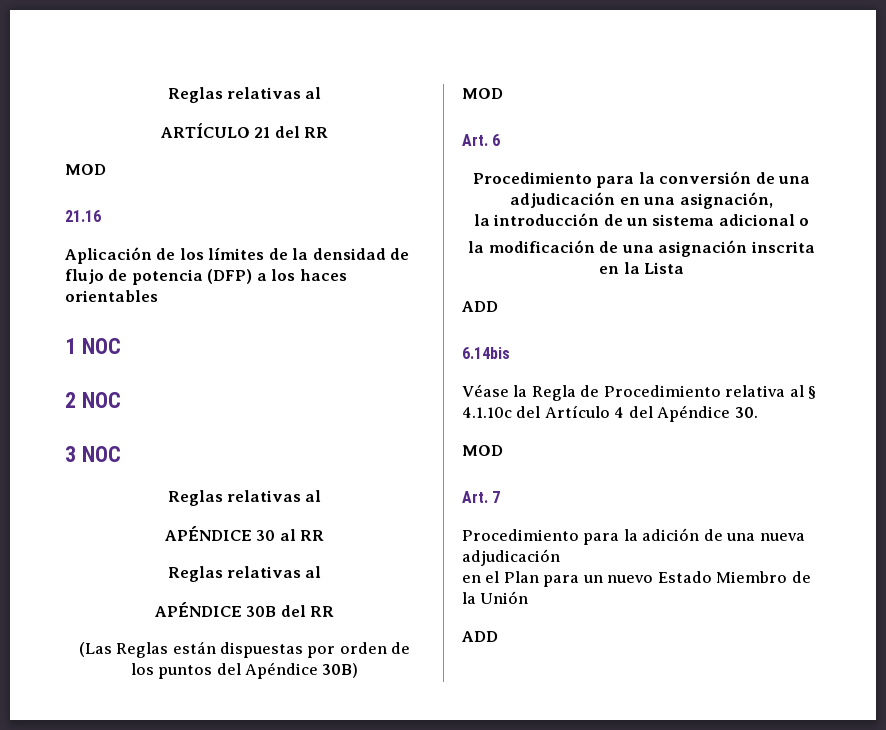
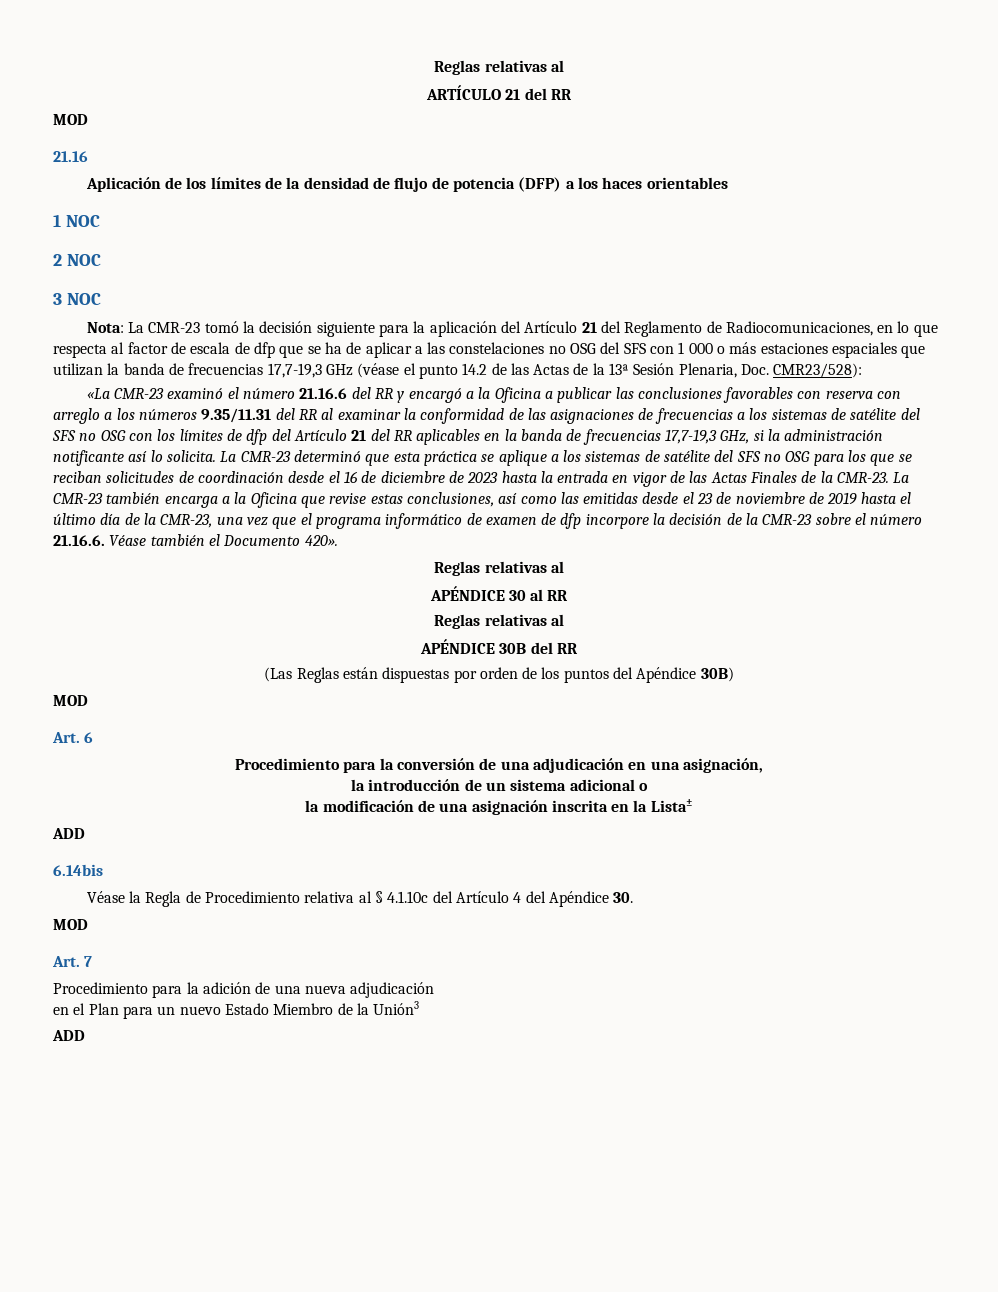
(121, 454) none -> [86,321,938,337] [53,342,926,358] [53,363,863,379] [86,387,902,403] [53,408,920,424] [52,429,884,445] [53,450,912,466] [53,471,910,487] [53,492,912,508] [53,513,923,529] [53,534,338,546] // Nota: La CMR-23 tomó la decisión siguiente para la aplicación del Artículo 21 del Reglamento de Radiocomunicaciones, en lo que respecta al factor de escala de dfp que se ha de aplicar a las constelaciones no OSG del SFS con 1 000 o más estaciones espaciales que utilizan la banda de frecuencias 17,7-19,3 GHz (véase el punto 14.2 de las Actas de la 13ª Sesión Plenaria, Doc. CMR23/528): // «La CMR-23 examinó el número 21.16.6 del RR y encargó a la Oficina a publicar las conclusiones favorables con reserva con arreglo a los números 9.35/11.31 del RR al examinar la conformidad de las asignaciones de frecuencias a los sistemas de satélite del SFS no OSG con los límites de dfp del Artículo 21 del RR aplicables en la banda de frecuencias 17,7-19,3 GHz, si la administración notificante así lo solicita. La CMR-23 determinó que esta práctica se aplique a los sistemas de satélite del SFS no OSG para los que se reciban solicitudes de coordinación desde el 16 de diciembre de 2023 hasta la entrada en vigor de las Actas Finales de la CMR-23. La CMR-23 también encarga a la Oficina que revise estas conclusiones, así como las emitidas desde el 23 de noviembre de 2019 hasta el último día de la CMR-23, una vez que el programa informático de examen de dfp incorpore la decisión de la CMR-23 sobre el número 21.16.6. Véase también el Documento 420».
[643,262,684,274] Lista -> [650,799,693,812] Lista±
[480,591,529,604] Unión -> [373,1001,420,1015] Unión3

